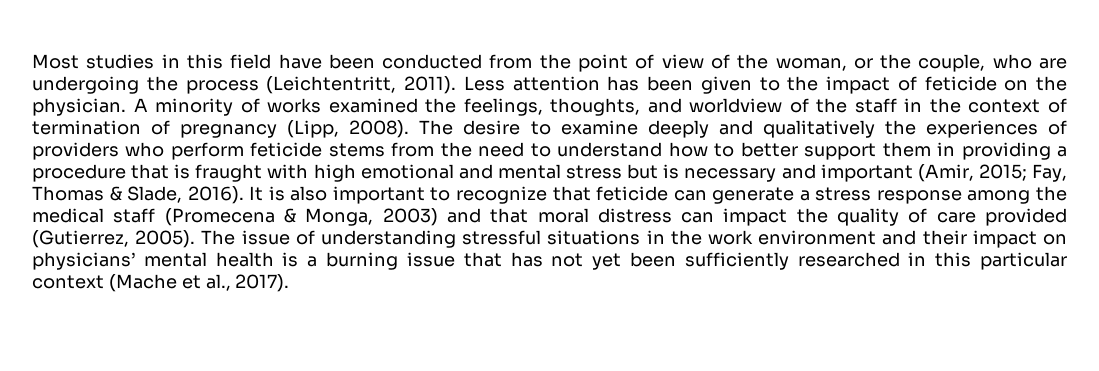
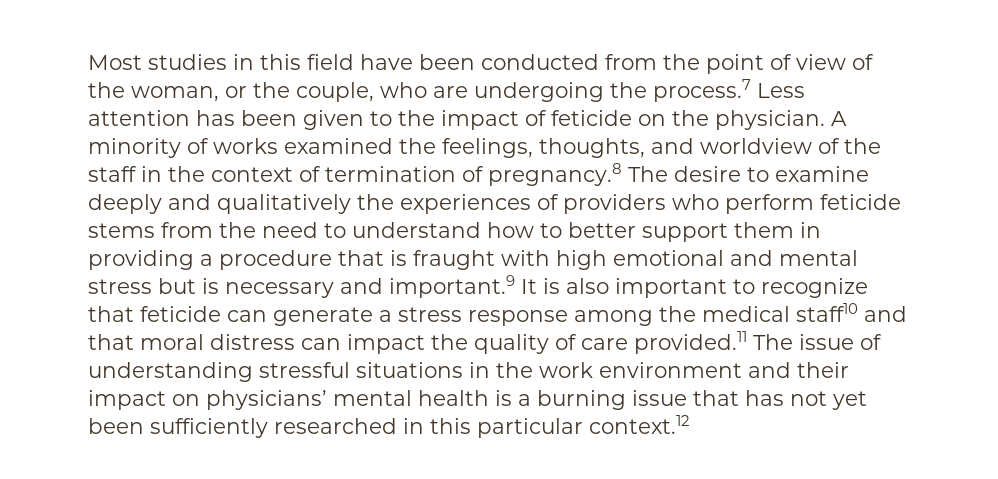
[185,76,456,94] process (Leichtentritt, 2011). -> [653,79,751,102] process.7
[180,120,410,138] pregnancy (Lipp, 2008). -> [488,163,622,186] pregnancy.8
[820,164,1067,182] [32,186,244,204] important (Amir, 2015; Fay, Thomas & Slade, 2016). -> [389,275,515,298] important.9
[113,208,438,226] staff (Promecena & Monga, 2003) -> [796,303,858,322] staff10
[985,208,1067,226] [32,230,196,248] provided (Gutierrez, 2005). -> [634,331,747,354] provided.11
[32,274,290,292] context (Mache et al., 2017). -> [589,415,690,434] context.12

